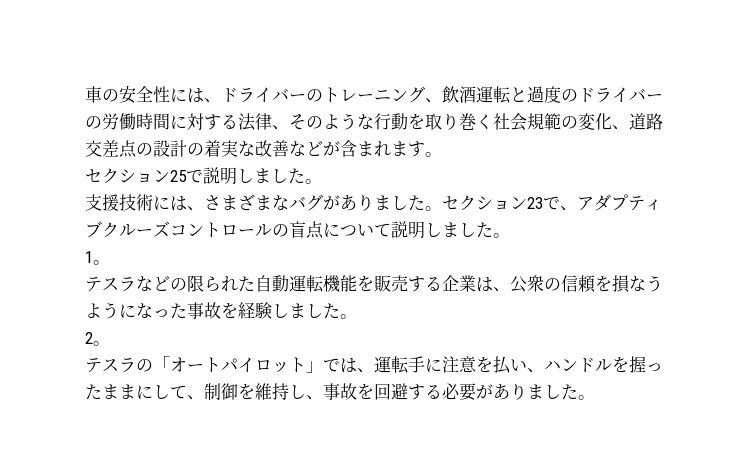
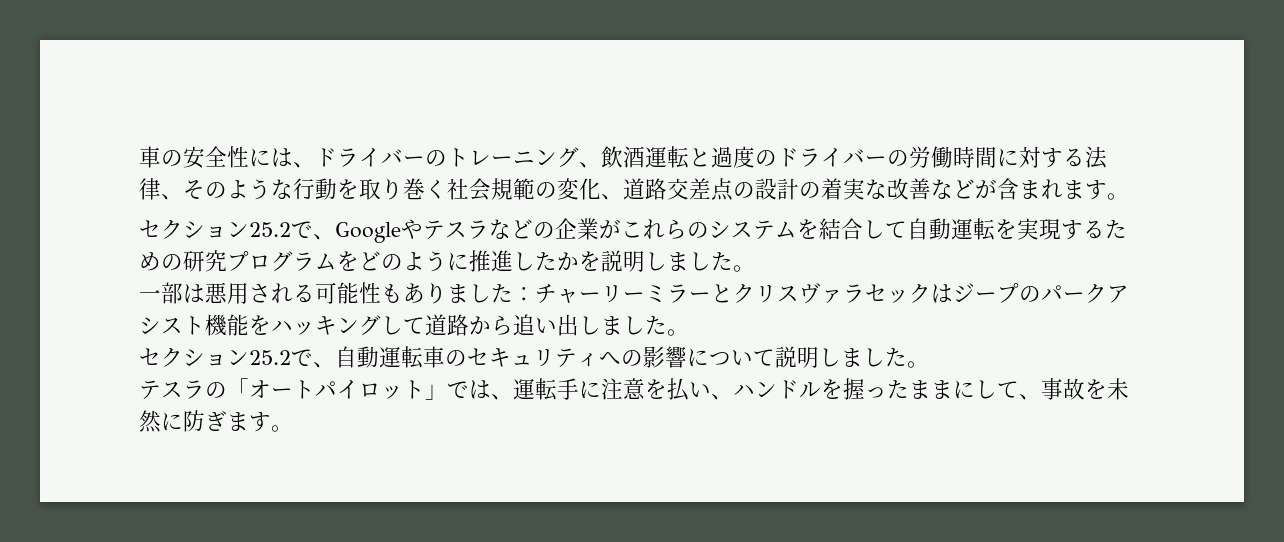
[170,167,322,185] [85,194,662,211] [85,221,324,239] 25で説明しました。 // 支援技術には、さまざまなバグがありました。セクション23で、アダプティブクルーズコントロールの盲点 -> [249,218,1127,243] [139,250,755,272] [139,282,1129,304] [139,314,689,336] [139,346,687,369] 25.2で、Googleやテスラなどの企業がこれらのシステムを結合して自動運転を実現するための研究プログラムをどのように推進したかを説明しました。 // 一部は悪用される可能性もありました：チャーリーミラーとクリスヴァラセックはジープのパークアシスト機能をハッキングして道路から追い出しました。 // セクション25.2で、自動運転車のセキュリティへの影響
[85,251,110,265] [85,275,663,293] [85,302,357,319] [85,332,110,346] // 1。 // テスラなどの限られた自動運転機能を販売する企業は、公衆の信頼を損なうようになった事故を経験しました。 // 2。 -> (929, 364) none
[204,383,578,401] 制御を維持し、事故を回避する必要がありました -> [1041,378,1129,400] [139,410,271,433] 事故を未然に防ぎます

